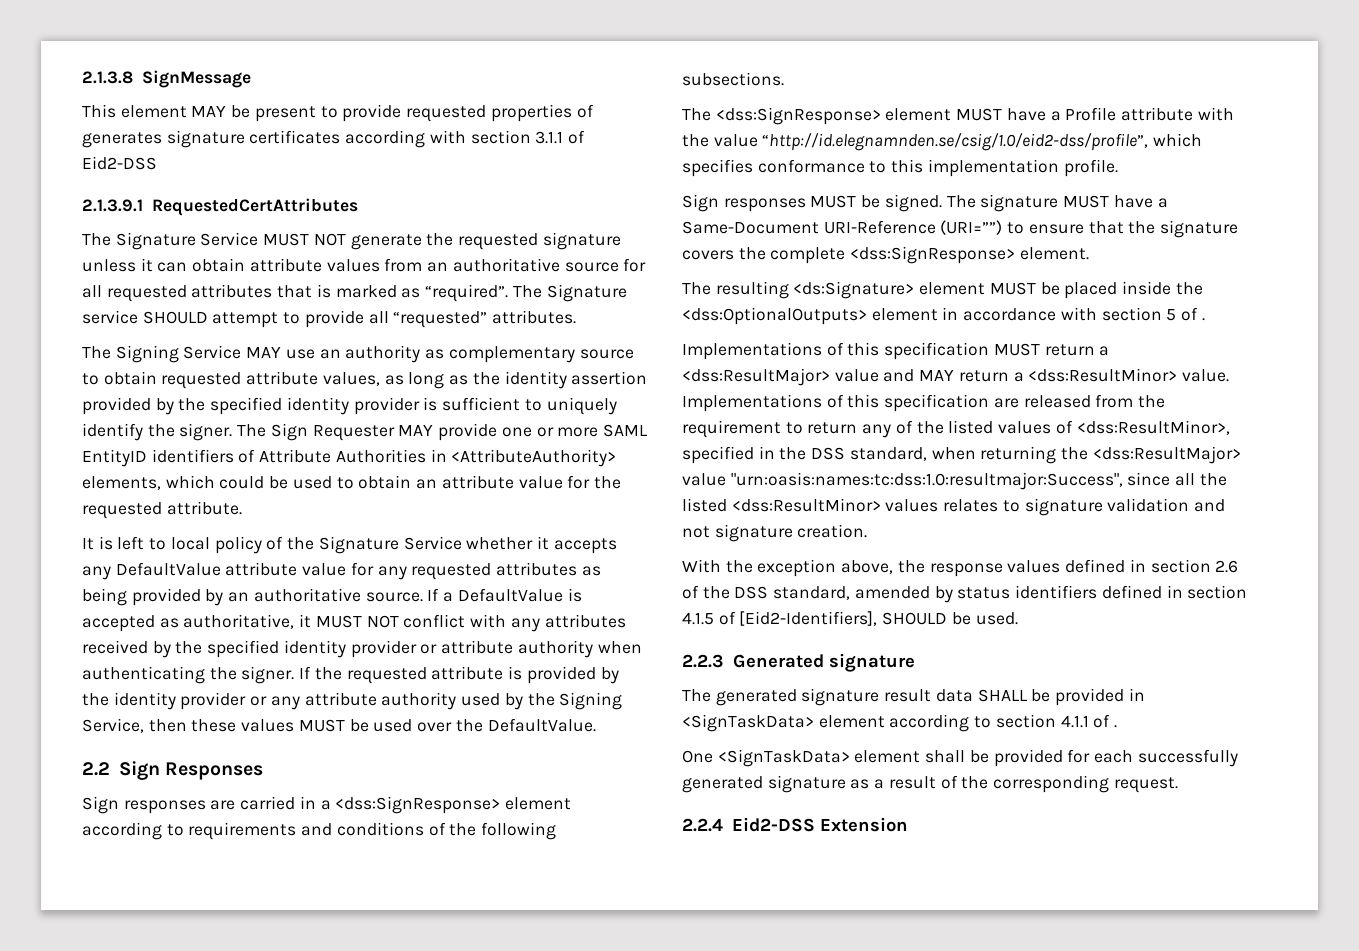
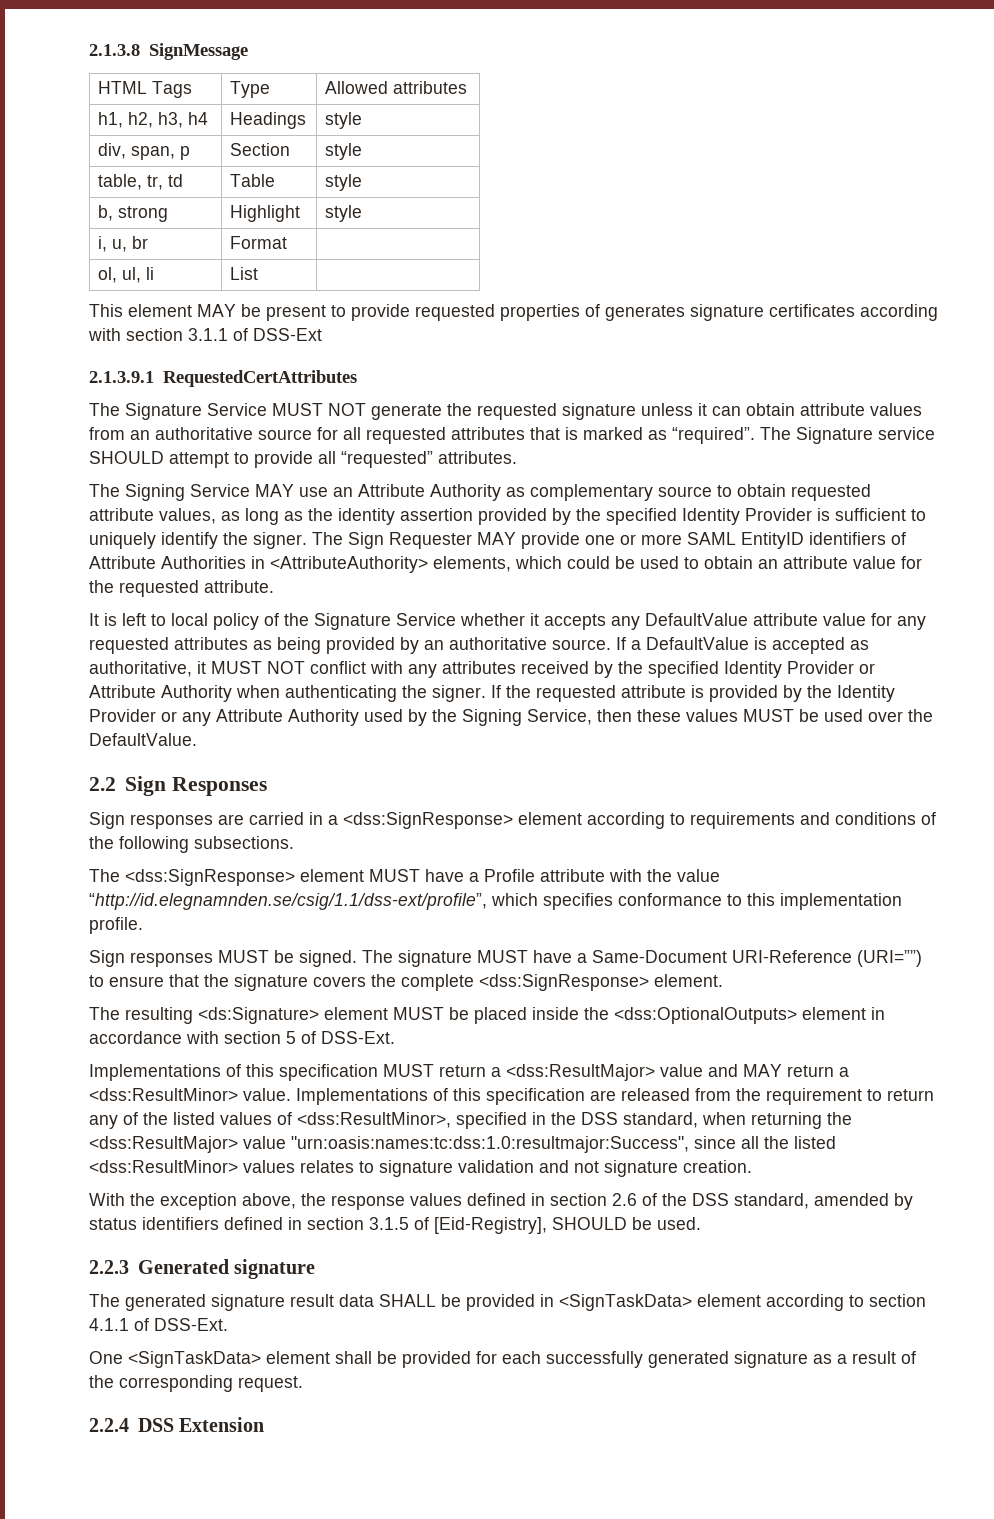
(251, 79) none -> [98,81,193,98] [230,81,271,98] [325,81,468,94] [98,112,209,128] [230,112,307,129] [325,112,363,129] [98,143,191,160] [230,143,291,156] [325,143,363,160] [98,174,184,190] [230,174,276,187] [325,174,363,191] [98,205,169,222] [230,205,301,222] [325,205,363,222] [98,236,149,252] [230,236,288,249] [98,267,155,283] [230,267,259,280] // HTML Tags | Type | Allowed attributes // h1, h2, h3, h4 | Headings | style // div, span, p | Section | style // table, tr, td | Table | style // b, strong | Highlight | style // i, u, br | Format | // ol, ul, li | List |
[82,156,157,170] Eid2-DSS -> [253,328,322,341] DSS-Ext
[345,345,421,363] authority -> [358,484,501,501] Attribute Authority
[286,397,420,415] identity provider -> [682,508,812,525] Identity Provider
[283,640,593,658] identity provider or attribute authority -> [724,661,875,678] [89,685,232,702] Identity Provider or Attribute Authority
[113,692,457,710] identity provider or any attribute authority -> [837,685,895,702] [89,709,359,726] Identity Provider or any Attribute Authority
[762,133,1149,151] “http://id.elegnamnden.se/csig/1.0/eid2-dss/profile”, -> [89,893,487,910] “http://id.elegnamnden.se/csig/1.1/dss-ext/profile”,
[1201,318,1205,321] . -> [321,1031,395,1044] DSS-Ext.
[682,611,878,626] 4.1.5 of [Eid2-Identifiers], -> [369,1217,547,1234] 3.1.5 of [Eid-Registry],
[1114,725,1118,728] . -> [154,1318,228,1331] DSS-Ext.
[731,817,815,832] Eid2-DSS -> [137,1418,174,1432] DSS

